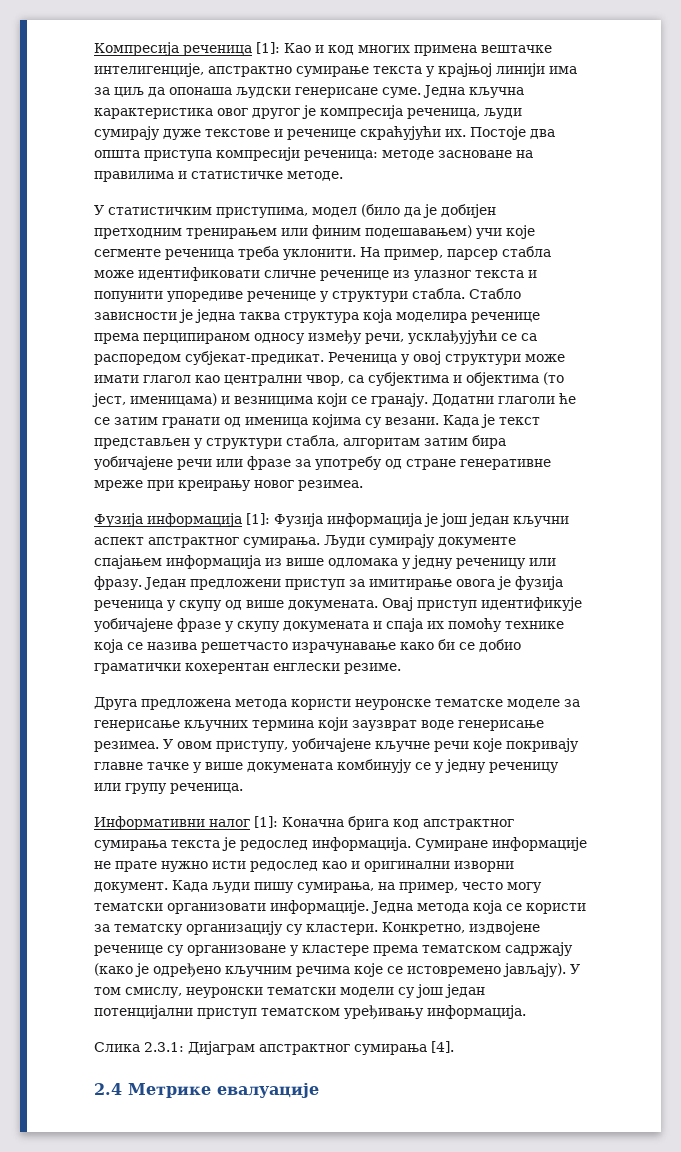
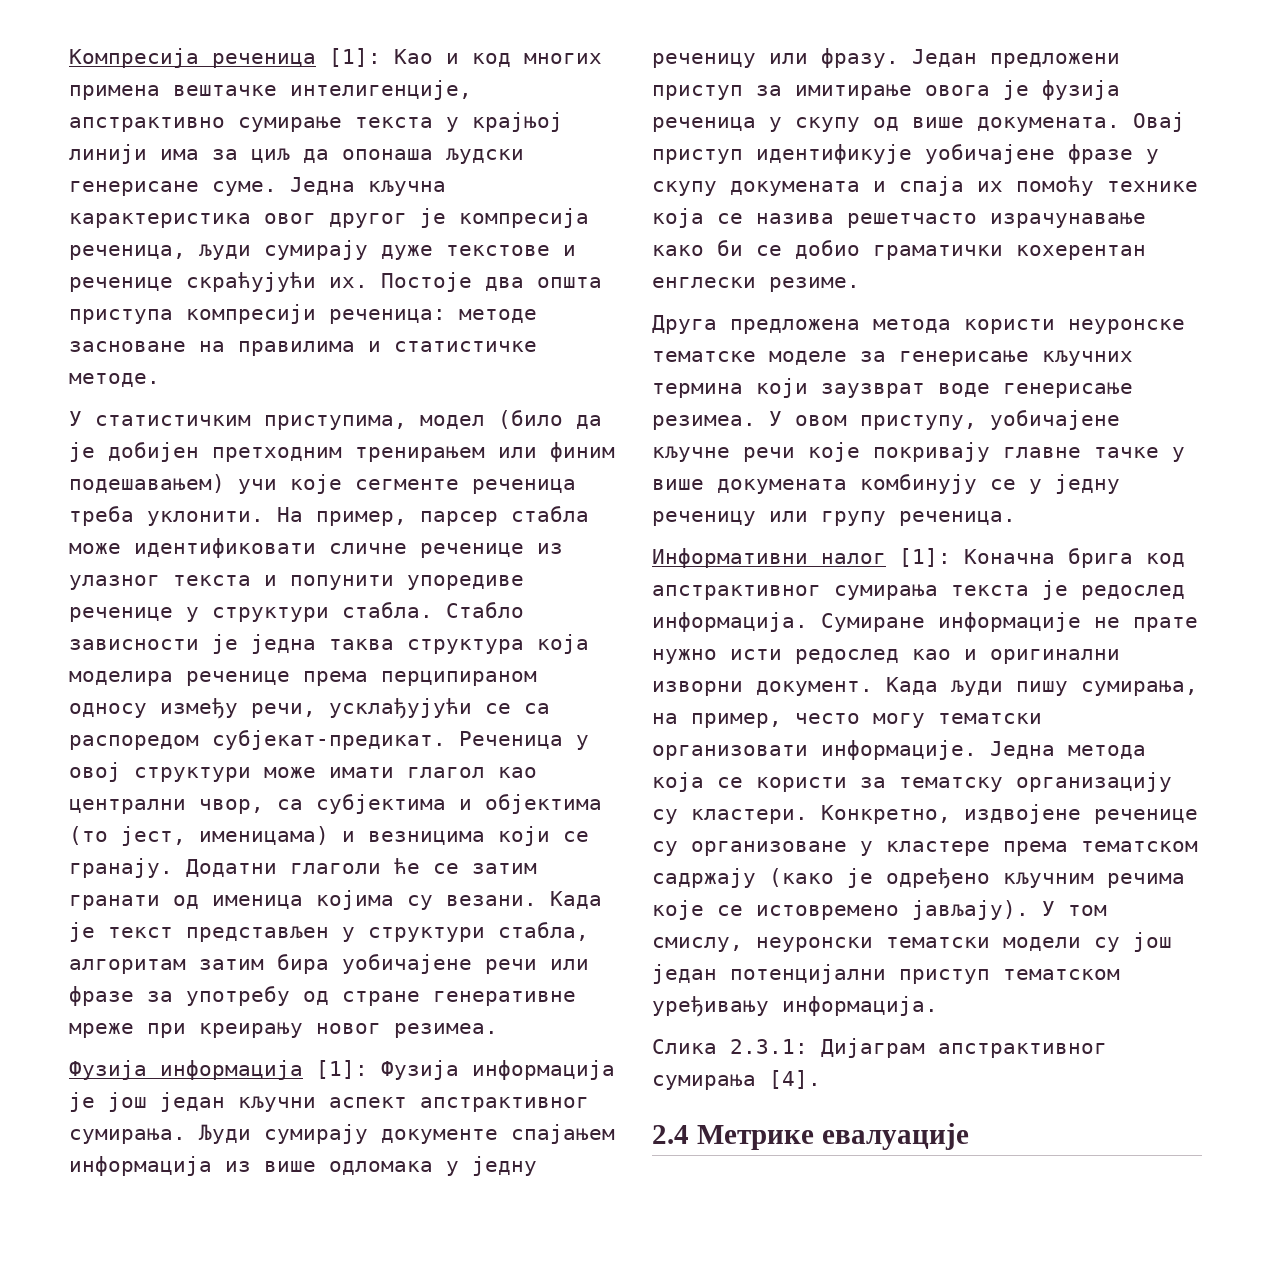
[208,66,292,77] апстрактно -> [69,117,225,132] апстрактивно
[148,537,239,548] апстрактног -> [420,1097,589,1112] апстрактивног
[423,819,514,830] апстрактног -> [652,585,821,600] апстрактивног
[259,1044,350,1055] апстрактног -> [938,1043,1107,1058] апстрактивног

